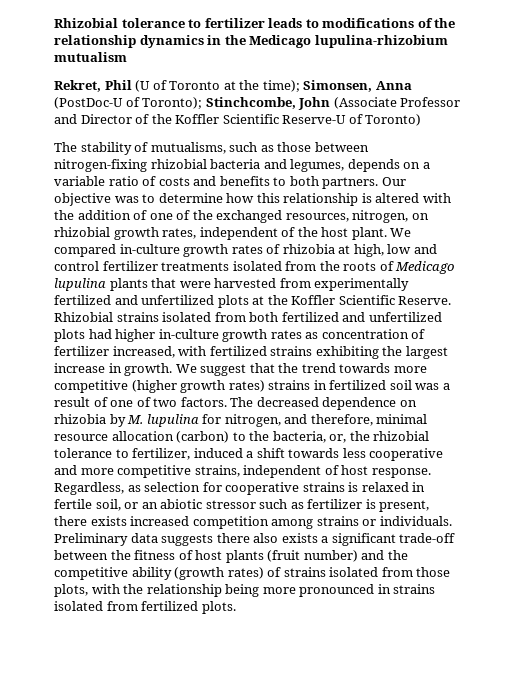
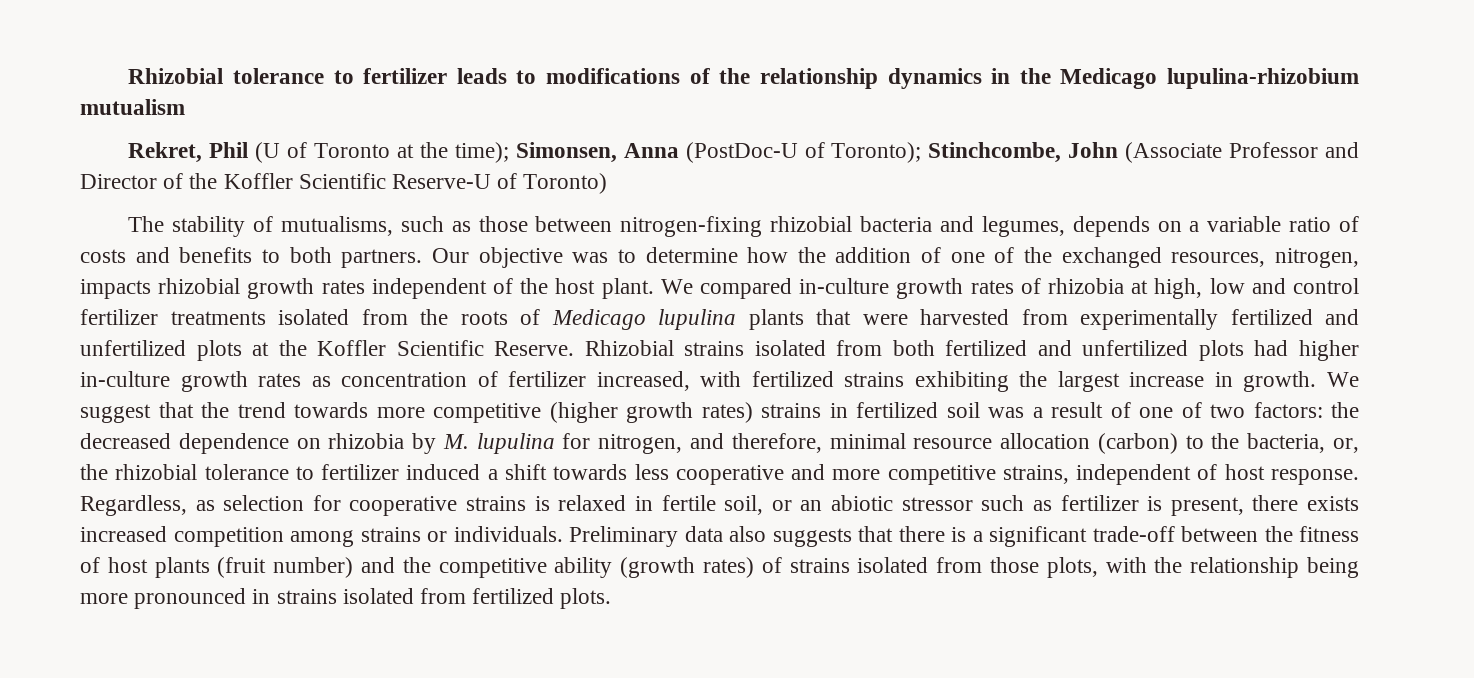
[256,193,451,206] this relationship is altered with -> (789, 255) none
[411,213,429,220] on -> [80,279,151,299] impacts
[162,228,197,239] rates, -> [321,280,365,294] rates
[180,397,254,407] factors. The -> [1253,402,1359,418] factors: the
[132,448,191,460] fertilizer, -> [321,464,400,480] fertilizer
[161,533,318,546] suggests there also exists -> [729,526,966,547] also suggests that there is

